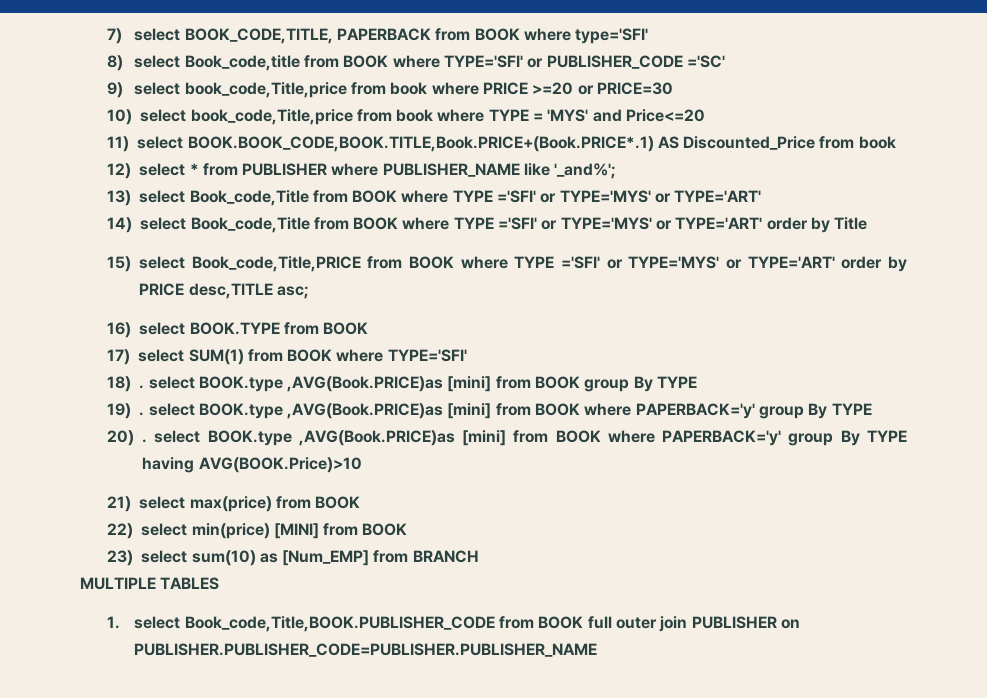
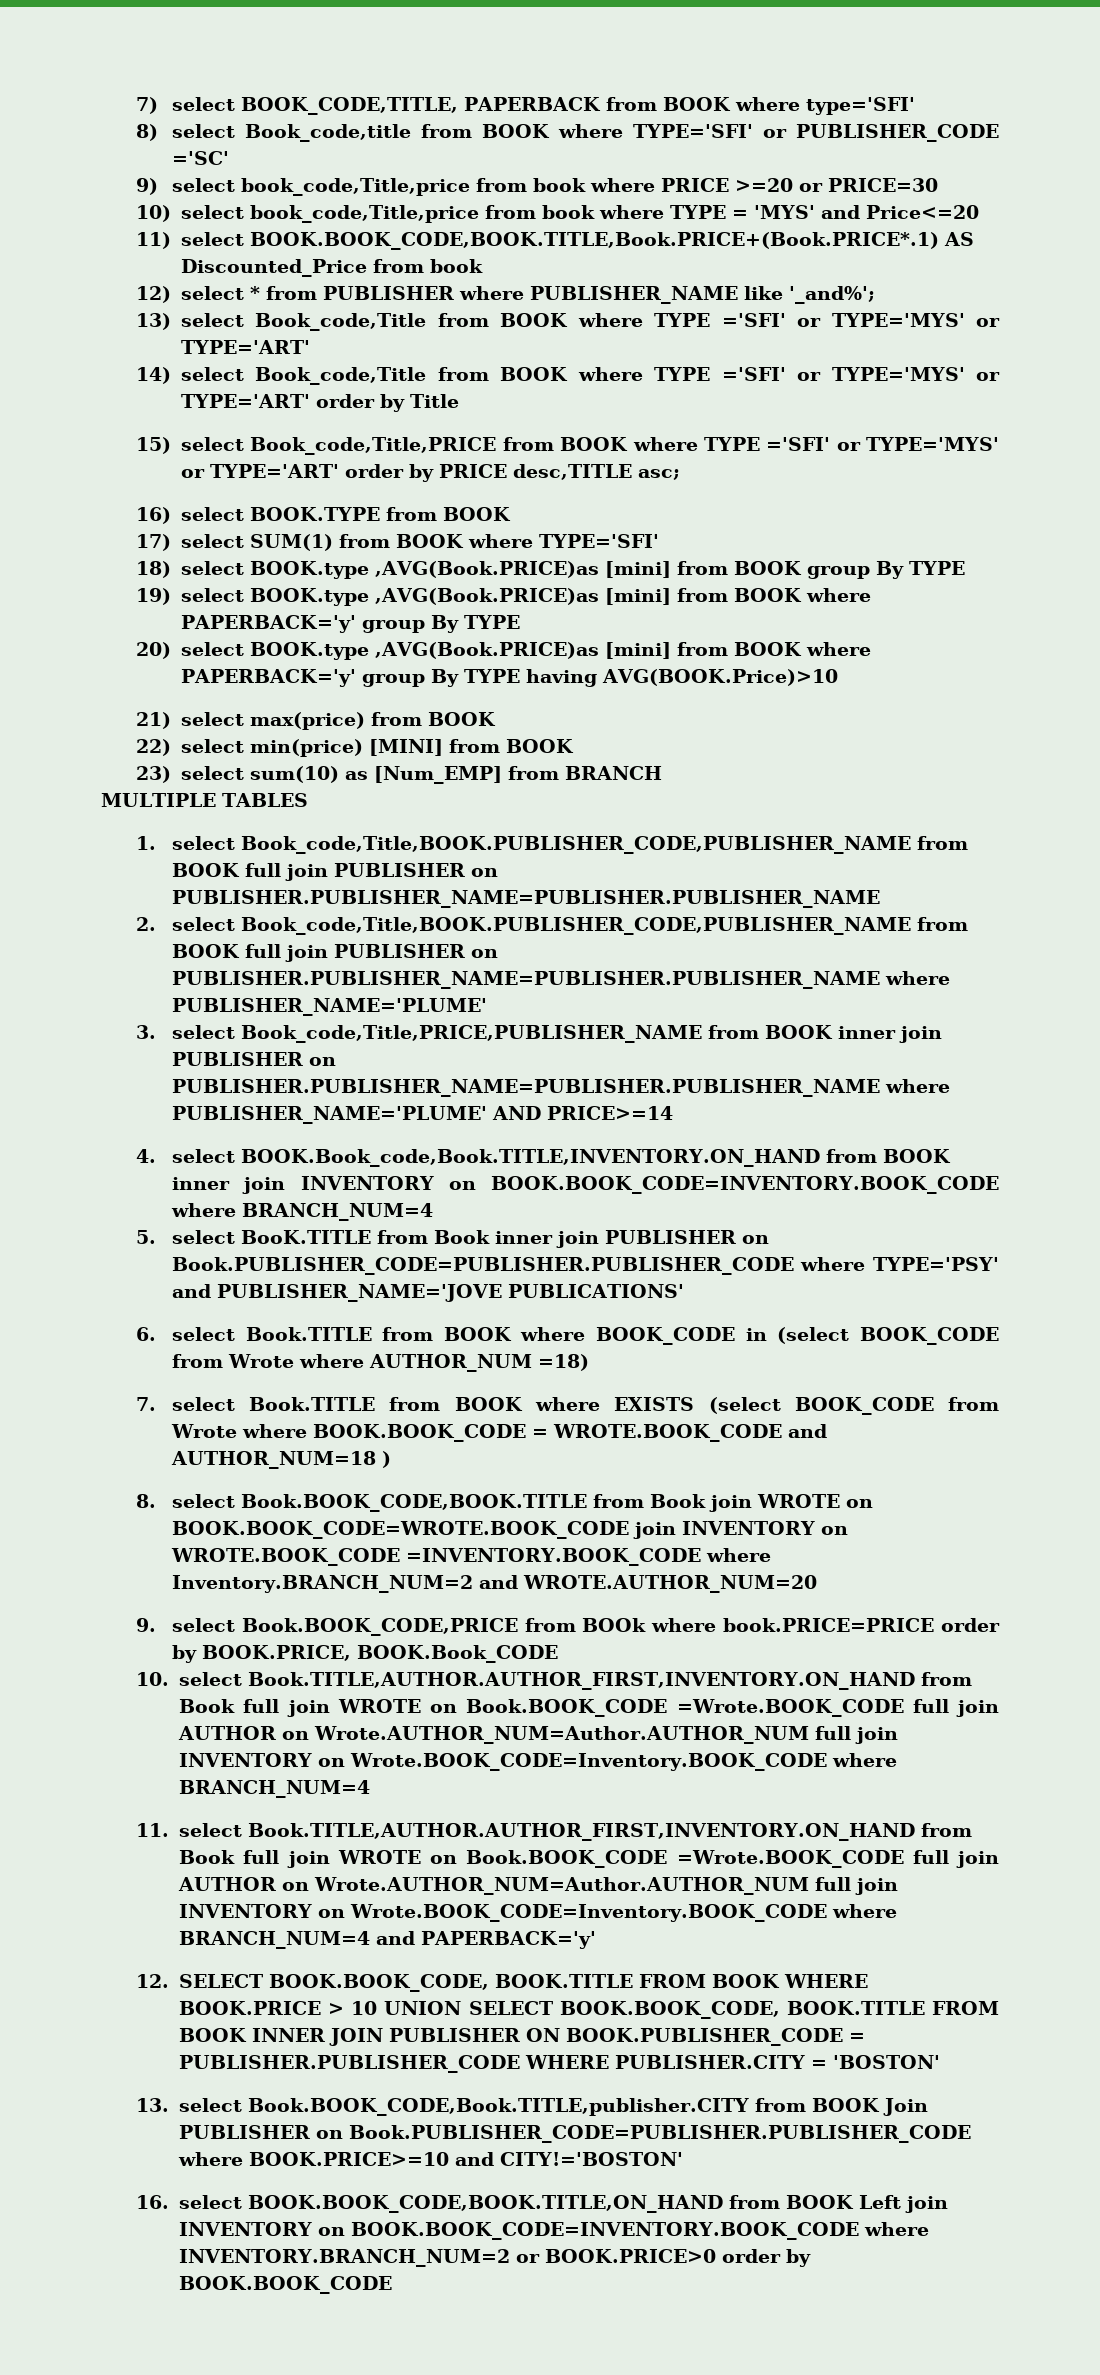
[139,385,145,389] . -> (172, 569) none
[139,412,145,416] . -> (172, 596) none
[142,439,148,443] . -> (172, 650) none
[184,616,800,632] [134,643,598,657] Book_code,Title,BOOK.PUBLISHER_CODE from BOOK full outer join PUBLISHER on PUBLISHER.PUBLISHER_CODE=PUBLISHER.PUBLISHER_NAME -> [240,836,968,854] [171,863,498,881] [171,890,880,908] [136,917,968,935] [171,944,498,962] [171,971,950,989] [171,998,487,1016] [136,1025,942,1043] [171,1052,336,1066] [171,1079,950,1097] [171,1106,673,1124] [136,1149,951,1167] [171,1176,1000,1194] [170,1203,433,1221] [136,1230,769,1248] [171,1257,999,1275] [171,1284,684,1302] [136,1327,1000,1345] [171,1354,589,1372] [136,1397,1000,1415] [170,1424,827,1442] [170,1451,391,1469] [136,1494,873,1512] [171,1521,848,1539] [170,1548,771,1566] [171,1575,817,1593] [136,1618,1001,1636] [171,1645,558,1663] [136,1672,972,1690] [178,1699,1000,1717] [177,1726,898,1744] [178,1753,897,1771] [178,1780,370,1798] [136,1823,972,1841] [178,1850,1000,1868] [177,1877,898,1895] [178,1904,897,1922] [178,1931,596,1949] [136,1974,868,1992] [178,2001,999,2019] [178,2028,865,2046] [178,2055,940,2073] [136,2098,928,2116] [178,2125,971,2143] [177,2152,683,2166] [136,2195,948,2213] [178,2222,929,2240] [178,2249,811,2267] [178,2276,392,2294] Book_code,Title,BOOK.PUBLISHER_CODE,PUBLISHER_NAME from BOOK full join PUBLISHER on PUBLISHER.PUBLISHER_NAME=PUBLISHER.PUBLISHER_NAME // 2. select Book_code,Title,BOOK.PUBLISHER_CODE,PUBLISHER_NAME from BOOK full join PUBLISHER on PUBLISHER.PUBLISHER_NAME=PUBLISHER.PUBLISHER_NAME where PUBLISHER_NAME='PLUME' // 3. select Book_code,Title,PRICE,PUBLISHER_NAME from BOOK inner join PUBLISHER on PUBLISHER.PUBLISHER_NAME=PUBLISHER.PUBLISHER_NAME where PUBLISHER_NAME='PLUME' AND PRICE>=14 // 4. select BOOK.Book_code,Book.TITLE,INVENTORY.ON_HAND from BOOK inner join INVENTORY on BOOK.BOOK_CODE=INVENTORY.BOOK_CODE where BRANCH_NUM=4 // 5. select BooK.TITLE from Book inner join PUBLISHER on Book.PUBLISHER_CODE=PUBLISHER.PUBLISHER_CODE where TYPE='PSY' and PUBLISHER_NAME='JOVE PUBLICATIONS' // 6. select Book.TITLE from BOOK where BOOK_CODE in (select BOOK_CODE from Wrote where AUTHOR_NUM =18) // 7. select Book.TITLE from BOOK where EXISTS (select BOOK_CODE from Wrote where BOOK.BOOK_CODE = WROTE.BOOK_CODE and AUTHOR_NUM=18 ) // 8. select Book.BOOK_CODE,BOOK.TITLE from Book join WROTE on BOOK.BOOK_CODE=WROTE.BOOK_CODE join INVENTORY on WROTE.BOOK_CODE =INVENTORY.BOOK_CODE where Inventory.BRANCH_NUM=2 and WROTE.AUTHOR_NUM=20 // 9. select Book.BOOK_CODE,PRICE from BOOk where book.PRICE=PRICE order by BOOK.PRICE, BOOK.Book_CODE // 10. select Book.TITLE,AUTHOR.AUTHOR_FIRST,INVENTORY.ON_HAND from Book full join WROTE on Book.BOOK_CODE =Wrote.BOOK_CODE full join AUTHOR on Wrote.AUTHOR_NUM=Author.AUTHOR_NUM full join INVENTORY on Wrote.BOOK_CODE=Inventory.BOOK_CODE where BRANCH_NUM=4 // 11. select Book.TITLE,AUTHOR.AUTHOR_FIRST,INVENTORY.ON_HAND from Book full join WROTE on Book.BOOK_CODE =Wrote.BOOK_CODE full join AUTHOR on Wrote.AUTHOR_NUM=Author.AUTHOR_NUM full join INVENTORY on Wrote.BOOK_CODE=Inventory.BOOK_CODE where BRANCH_NUM=4 and PAPERBACK='y' // 12. SELECT BOOK.BOOK_CODE, BOOK.TITLE FROM BOOK WHERE BOOK.PRICE > 10 UNION SELECT BOOK.BOOK_CODE, BOOK.TITLE FROM BOOK INNER JOIN PUBLISHER ON BOOK.PUBLISHER_CODE = PUBLISHER.PUBLISHER_CODE WHERE PUBLISHER.CITY = 'BOSTON' // 13. select Book.BOOK_CODE,Book.TITLE,publisher.CITY from BOOK Join PUBLISHER on Book.PUBLISHER_CODE=PUBLISHER.PUBLISHER_CODE where BOOK.PRICE>=10 and CITY!='BOSTON' // 16. select BOOK.BOOK_CODE,BOOK.TITLE,ON_HAND from BOOK Left join INVENTORY on BOOK.BOOK_CODE=INVENTORY.BOOK_CODE where INVENTORY.BRANCH_NUM=2 or BOOK.PRICE>0 order by BOOK.BOOK_CODE

